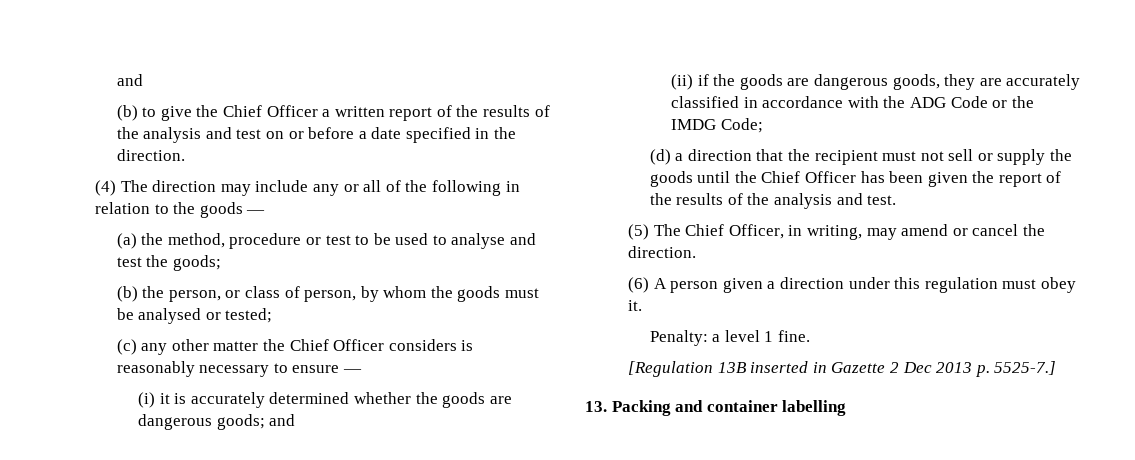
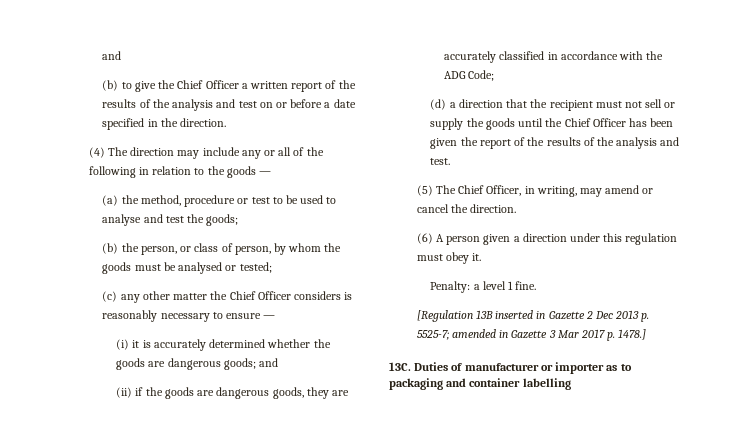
[950,96,1034,108] [671,119,717,130] Code or the IMDG -> (467, 75) none
[994,361,1057,375] [585,400,671,416] 5525-7.] // 13. Packing -> [416,329,647,341] [389,362,632,374] [389,378,443,390] 5525-7; amended in Gazette 3 Mar 2017 p. 1478.] // 13C. Duties of manufacturer or importer as to packaging

